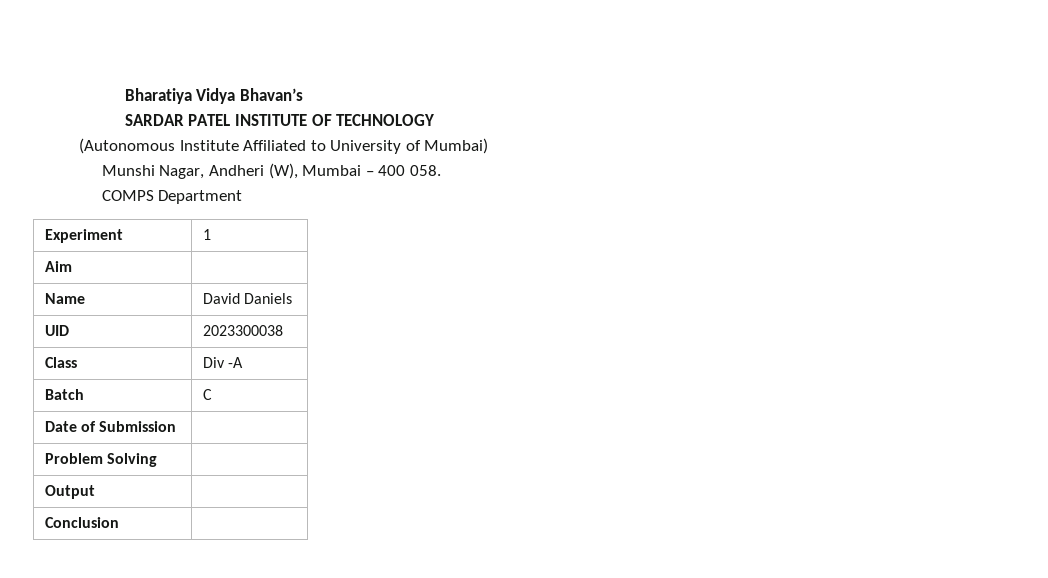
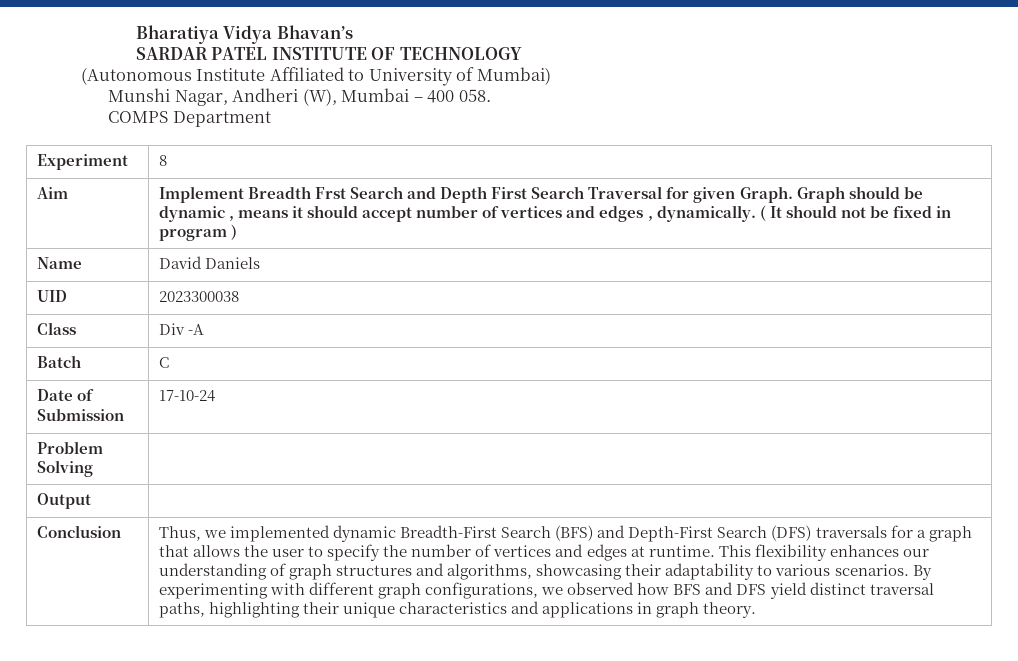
[203,229,212,240] 1 -> [158,155,167,166] 8
(73, 266) none -> [158,186,923,203] [158,205,951,222] [158,224,237,241] Implement Breadth Frst Search and Depth First Search Traversal for given Graph. Graph should be dynamic , means it should accept number of vertices and edges , dynamically. ( It should not be fixed in program )
(177, 426) none -> [158,390,215,402] 17-10-24
(120, 522) none -> [158,525,972,542] [158,544,929,561] [158,563,932,580] [158,582,934,599] [158,601,757,618] Thus, we implemented dynamic Breadth-First Search (BFS) and Depth-First Search (DFS) traversals for a graph that allows the user to specify the number of vertices and edges at runtime. This flexibility enhances our understanding of graph structures and algorithms, showcasing their adaptability to various scenarios. By experimenting with different graph configurations, we observed how BFS and DFS yield distinct traversal paths, highlighting their unique characteristics and applications in graph theory.

